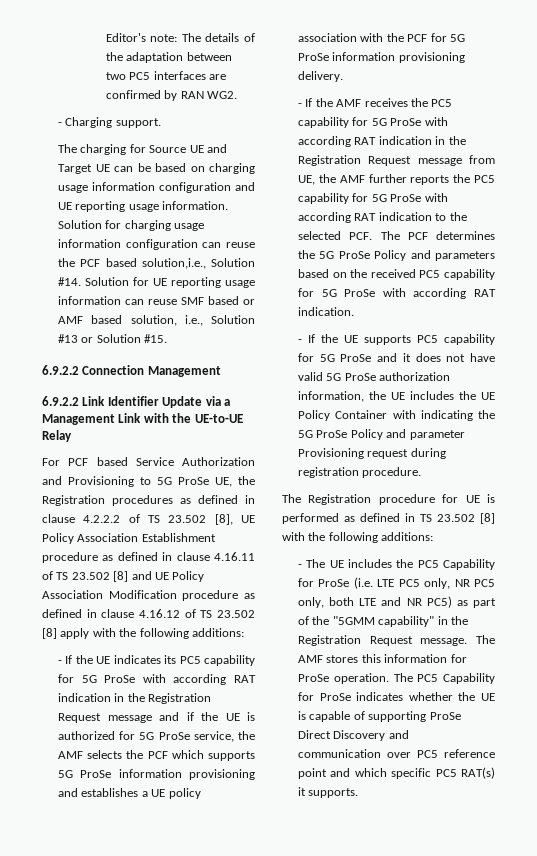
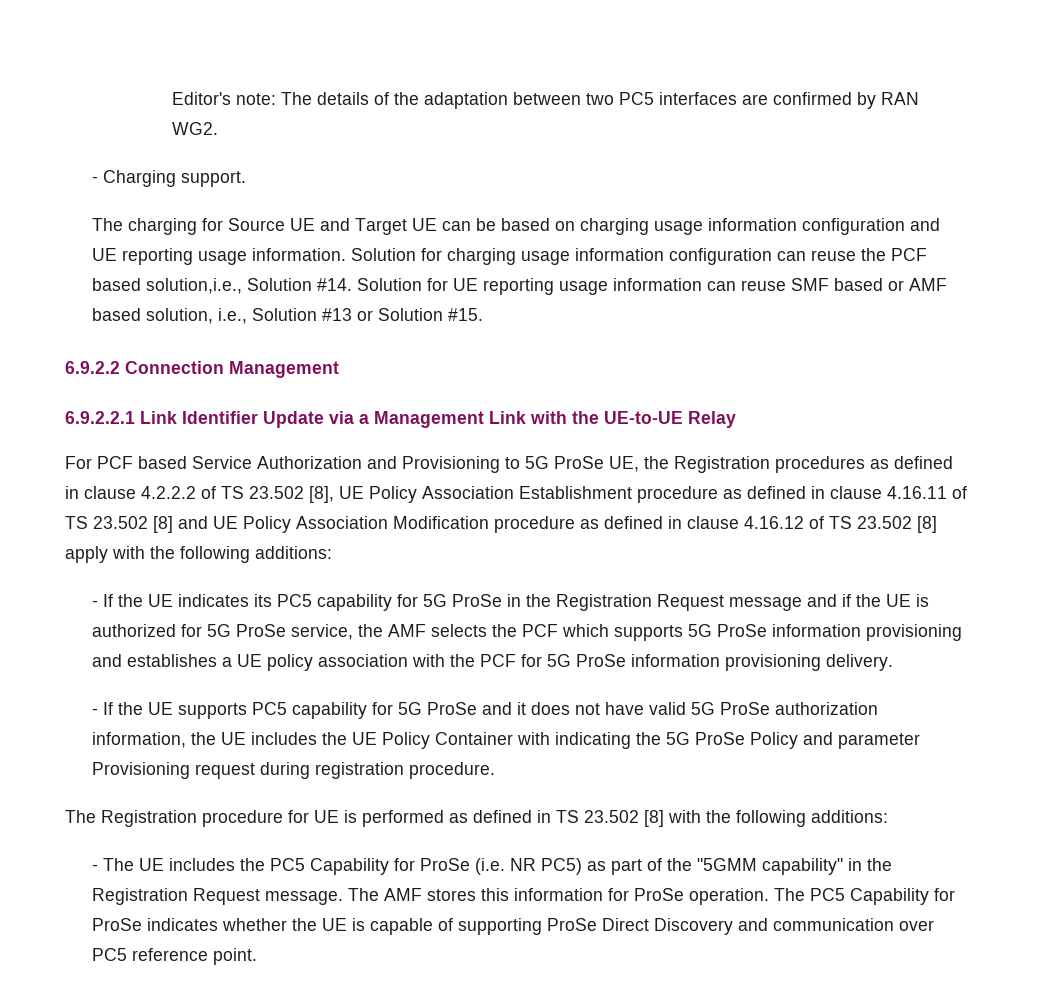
[42,396,79,406] 6.9.2.2 -> [65,411,135,424] 6.9.2.2.1
[142,674,256,685] [58,693,112,702] with according RAT indication -> (502, 600) none
[298,98,453,107] [298,117,448,128] [298,136,466,147] [298,155,495,166] [298,174,495,185] [298,193,448,204] [298,212,467,223] [298,231,495,240] [298,250,495,261] [298,269,495,280] [298,288,496,299] [298,307,355,316] // - If the AMF receives the PC5 capability for 5G ProSe with according RAT indication in the Registration Request message from UE, the AMF further reports the PC5 capability for 5G ProSe with according RAT indication to the selected PCF. The PCF determines the 5G ProSe Policy and parameters based on the received PC5 capability for 5G ProSe with according RAT indication. -> (893, 662) none
[377,578,495,589] [298,597,402,608] LTE PC5 only, NR PC5 only, both LTE and -> (505, 866) none
[298,767,495,779] [298,787,359,798] point and which specific PC5 RAT(s) it supports. -> [212,948,257,965] point.

